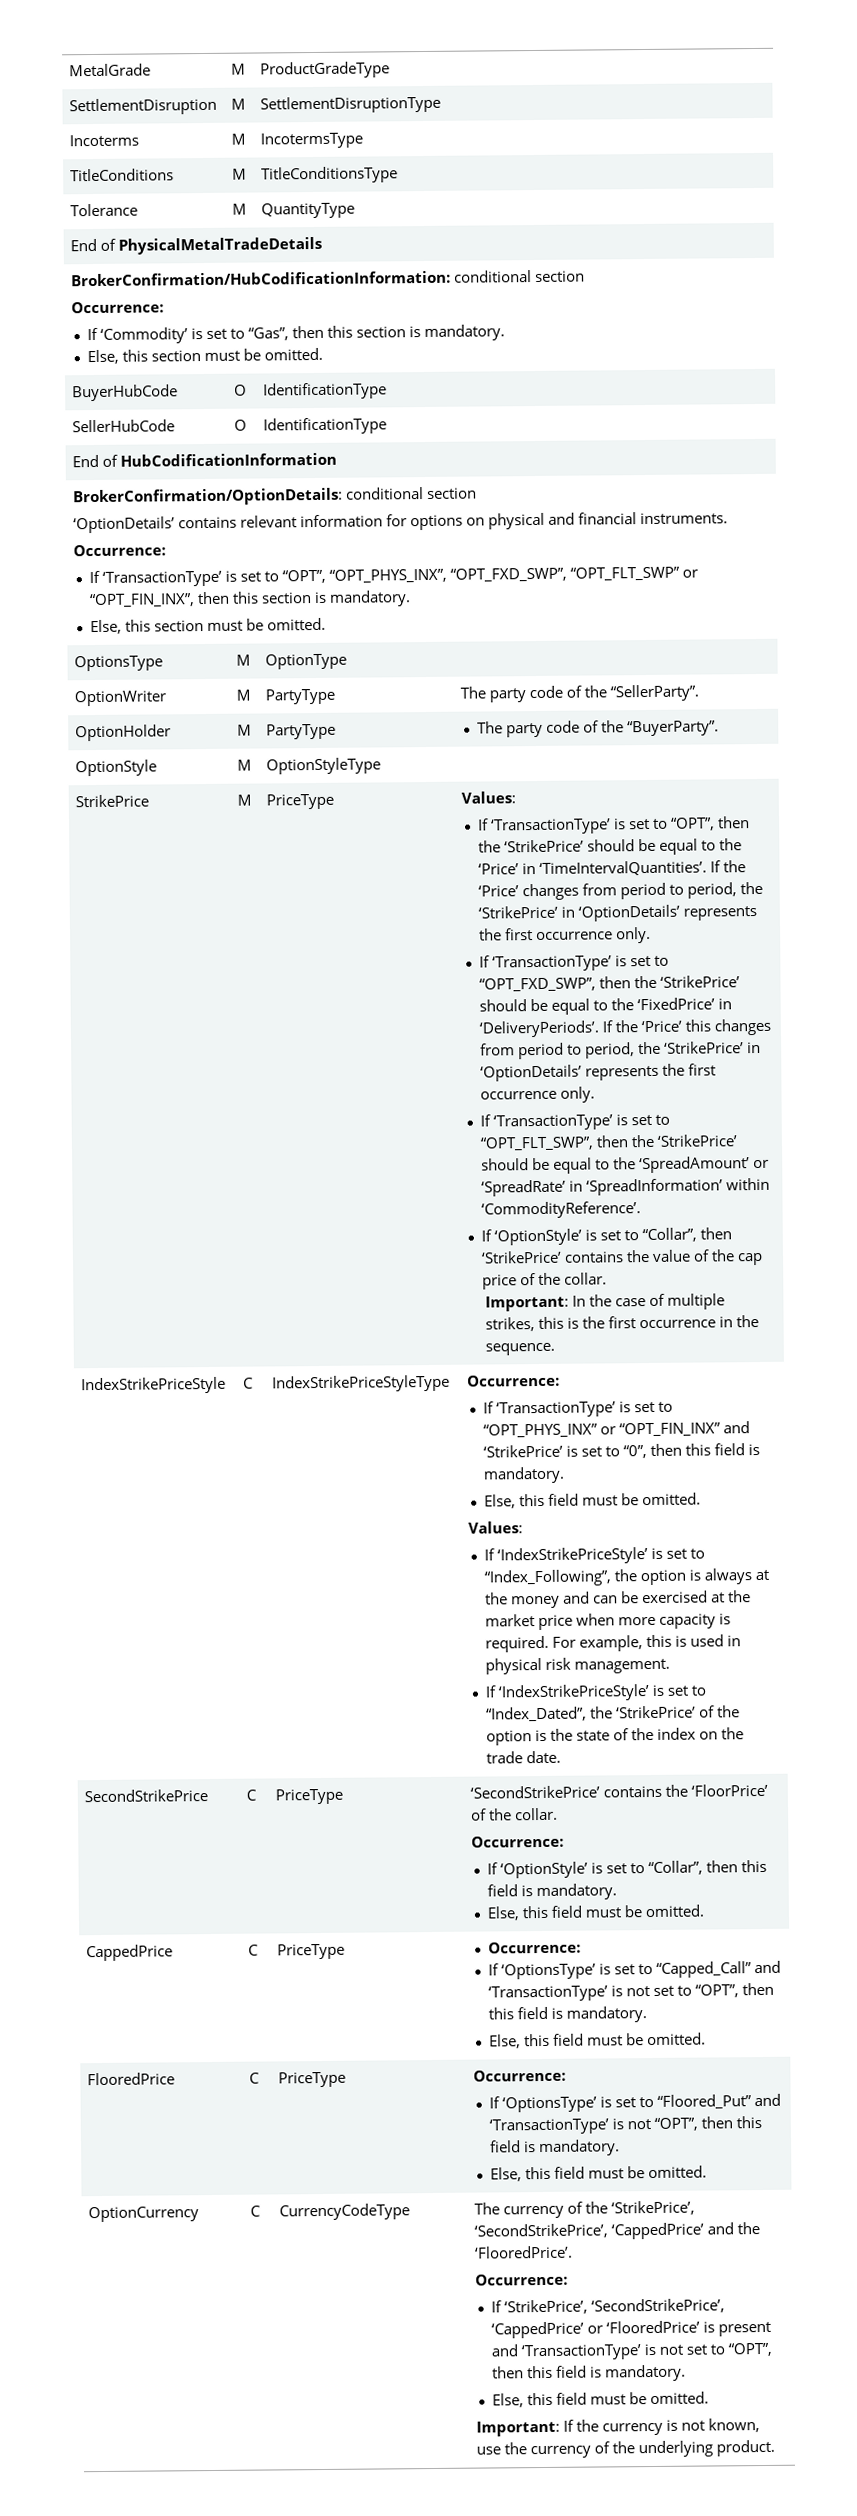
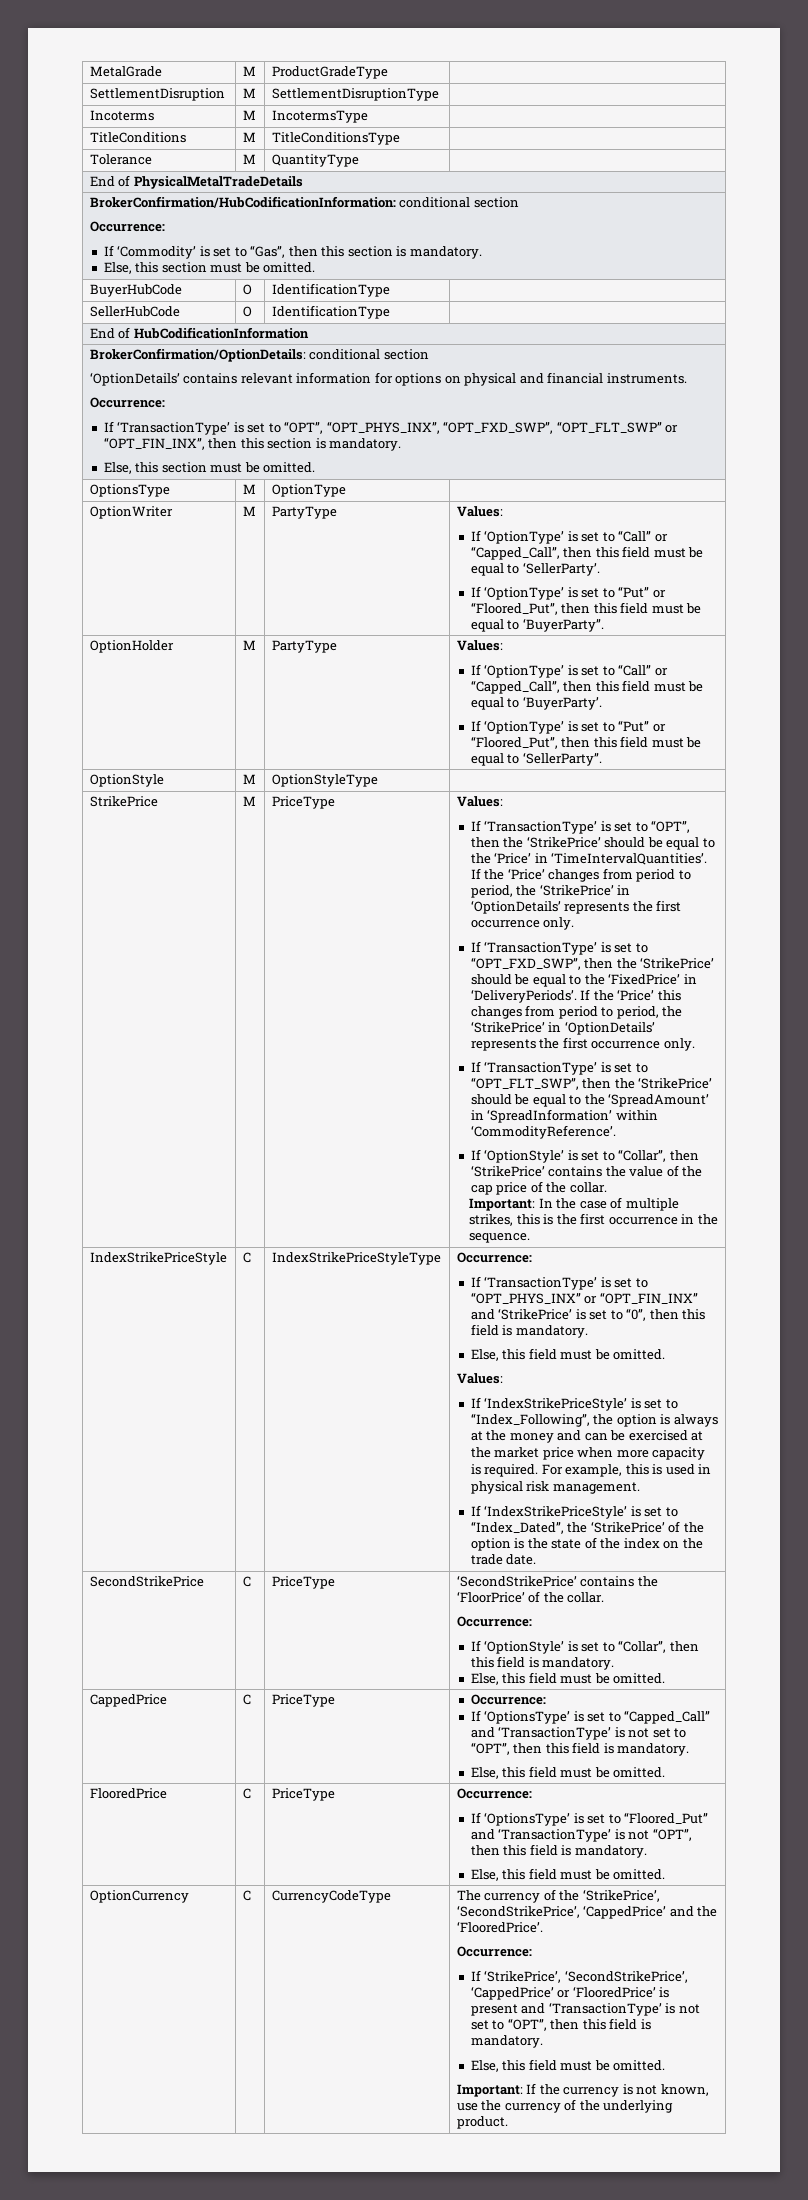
[460,684,700,703] [75,724,172,742] [237,724,253,736] [266,723,337,740] [476,720,719,738] The party code of the “SellerParty”. // OptionHolder | M | PartyType | The party code of the “BuyerParty”. -> [456,506,503,517] [470,530,668,544] [470,546,704,560] [470,562,600,576] [470,586,666,600] [470,602,702,615] [470,618,604,632] [89,640,174,653] [242,640,256,650] [271,640,337,653] [456,640,503,651] [470,664,668,678] [470,680,704,694] [470,696,602,710] [470,720,666,734] [470,736,702,749] [470,752,602,766] Values: // If ‘OptionType’ is set to “Call” or “Capped_Call”, then this field must be equal to ‘SellerParty’. // If ‘OptionType’ is set to “Put” or “Floored_Put”, then this field must be equal to ‘BuyerParty”. // OptionHolder | M | PartyType | Values: // If ‘OptionType’ is set to “Call” or “Capped_Call”, then this field must be equal to ‘BuyerParty’. // If ‘OptionType’ is set to “Put” or “Floored_Put”, then this field must be equal to ‘SellerParty”.
[752,1159,769,1169] [480,1179,566,1197] or ‘SpreadRate’ -> (710, 1100) none

